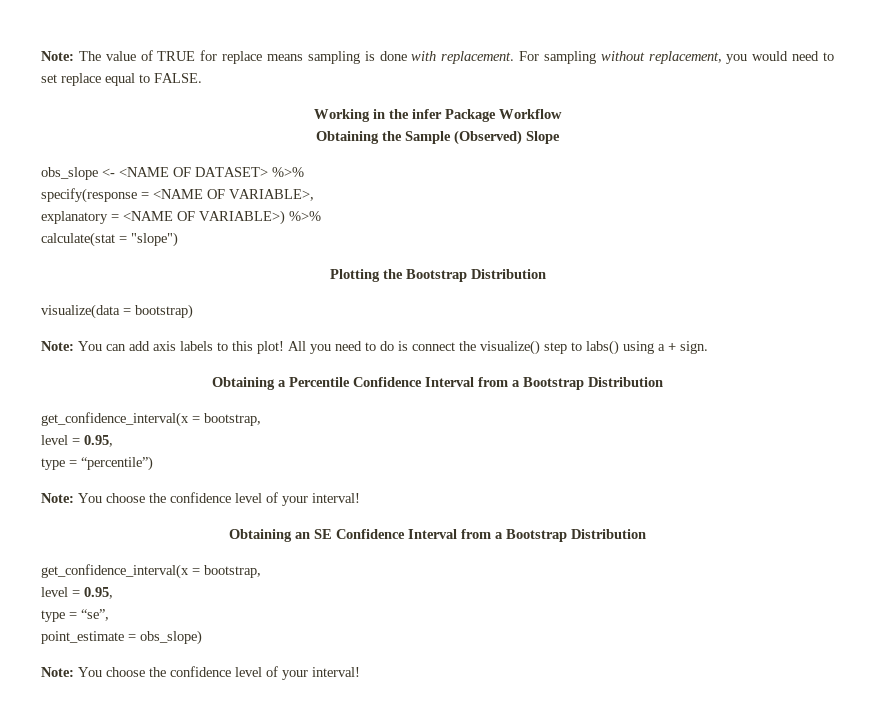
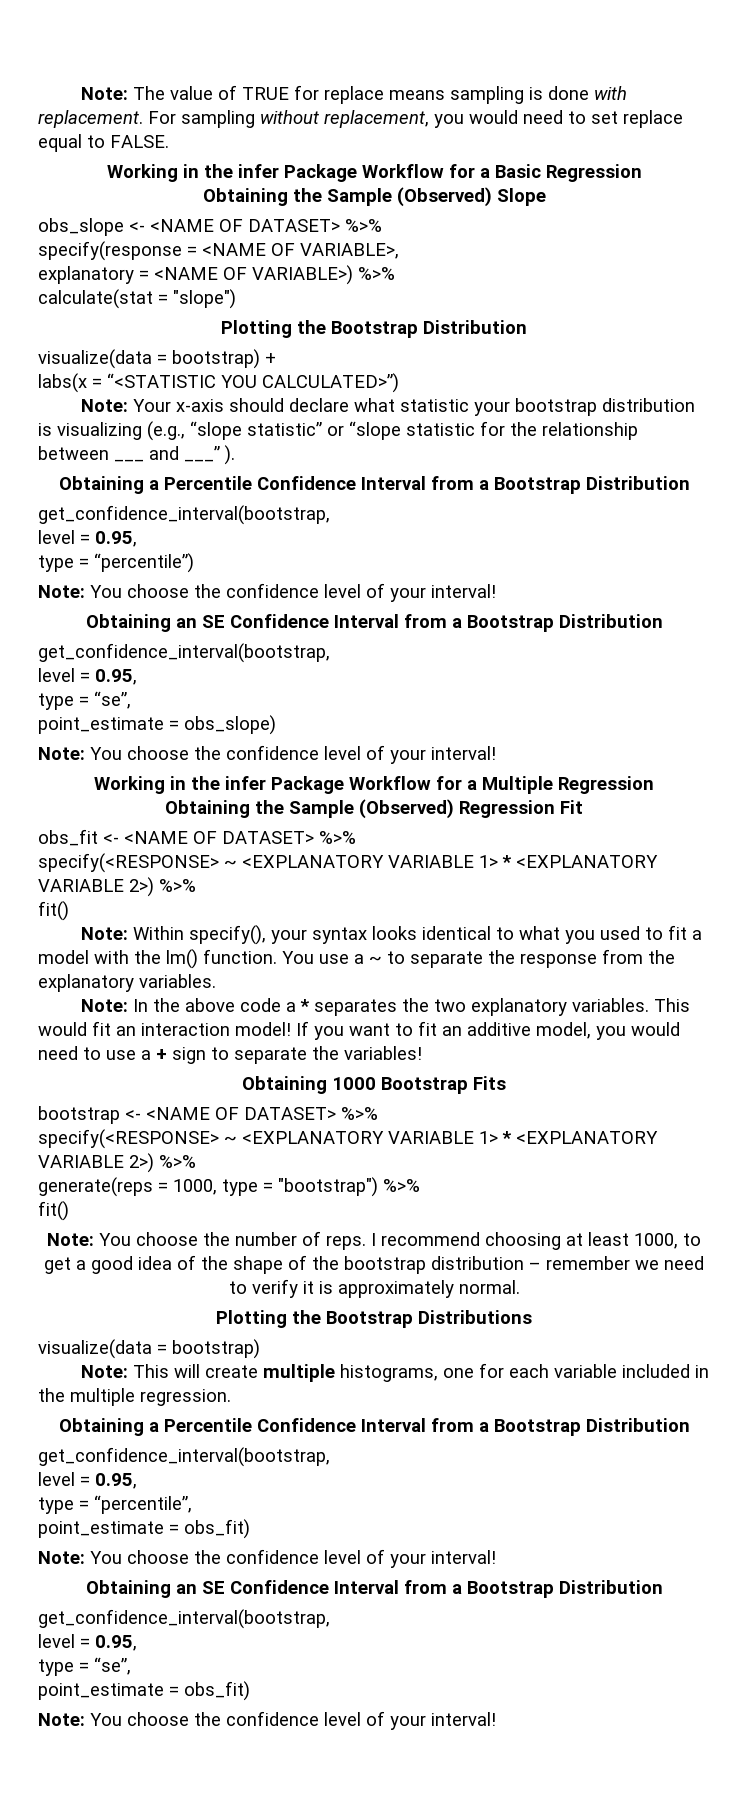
(562, 114) none -> [448,164,642,182] for a Basic Regression
[41,340,708,355] [212,377,663,390] [41,412,261,427] // Note: You can add axis labels to this plot! All you need to do is connect the visualize() step to labs() using a + sign. // Obtaining a Percentile Confidence Interval from a Bootstrap Distribution // get_confidence_interval(x = bootstrap, -> [265,353,276,364] [38,373,399,393] [81,398,696,416] [38,421,638,441] [38,445,235,465] [58,476,690,494] [38,505,330,525] + // labs(x = “<STATISTIC YOU CALCULATED>”) // Note: Your x-axis should declare what statistic your bootstrap distribution is visualizing (e.g., “slope statistic” or “slope statistic for the relationship between ___ and ___” ). // Obtaining a Percentile Confidence Interval from a Bootstrap Distribution // get_confidence_interval(bootstrap,
[41,564,261,579] get_confidence_interval(x = bootstrap, -> [38,643,330,663] get_confidence_interval(bootstrap,
(360, 672) none -> [94,776,654,794] [165,799,583,819] [38,829,356,846] [38,853,658,873] [38,877,196,897] [38,901,69,921] [81,925,703,945] [38,949,675,969] [38,974,216,992] [81,998,691,1016] [38,1021,680,1040] [38,1046,422,1064] [242,1076,506,1094] [38,1106,378,1124] [38,1129,658,1149] [38,1153,196,1173] [38,1177,420,1197] [38,1201,69,1221] [47,1231,701,1250] [44,1255,704,1274] [228,1279,520,1298] [216,1310,532,1328] [38,1339,260,1359] [81,1363,710,1382] [38,1388,231,1406] [58,1418,690,1436] [38,1447,330,1467] [38,1472,137,1489] [38,1495,192,1514] [38,1519,250,1539] [38,1549,496,1568] [85,1580,663,1598] [38,1609,330,1629] [38,1634,137,1651] [38,1657,131,1676] [38,1681,250,1701] [38,1711,496,1730] // Working in the infer Package Workflow for a Multiple Regression // Obtaining the Sample (Observed) Regression Fit // obs_fit <- <NAME OF DATASET> %>% // specify(<RESPONSE> ~ <EXPLANATORY VARIABLE 1> * <EXPLANATORY VARIABLE 2>) %>% // fit() // Note: Within specify(), your syntax looks identical to what you used to fit a model with the lm() function. You use a ~ to separate the response from the explanatory variables. // Note: In the above code a * separates the two explanatory variables. This would fit an interaction model! If you want to fit an additive model, you would need to use a + sign to separate the variables! // Obtaining 1000 Bootstrap Fits // bootstrap <- <NAME OF DATASET> %>% // specify(<RESPONSE> ~ <EXPLANATORY VARIABLE 1> * <EXPLANATORY VARIABLE 2>) %>% // generate(reps = 1000, type = "bootstrap") %>% // fit() // Note: You choose the number of reps. I recommend choosing at least 1000, to get a good idea of the shape of the bootstrap distribution – remember we need to verify it is approximately normal. // Plotting the Bootstrap Distributions // visualize(data = bootstrap) // Note: This will create multiple histograms, one for each variable included in the multiple regression. // Obtaining a Percentile Confidence Interval from a Bootstrap Distribution // get_confidence_interval(bootstrap, // level = 0.95, // type = “percentile”, // point_estimate = obs_fit) // Note: You choose the confidence level of your interval! // Obtaining an SE Confidence Interval from a Bootstrap Distribution // get_confidence_interval(bootstrap, // level = 0.95, // type = “se”, // point_estimate = obs_fit) // Note: You choose the confidence level of your interval!

